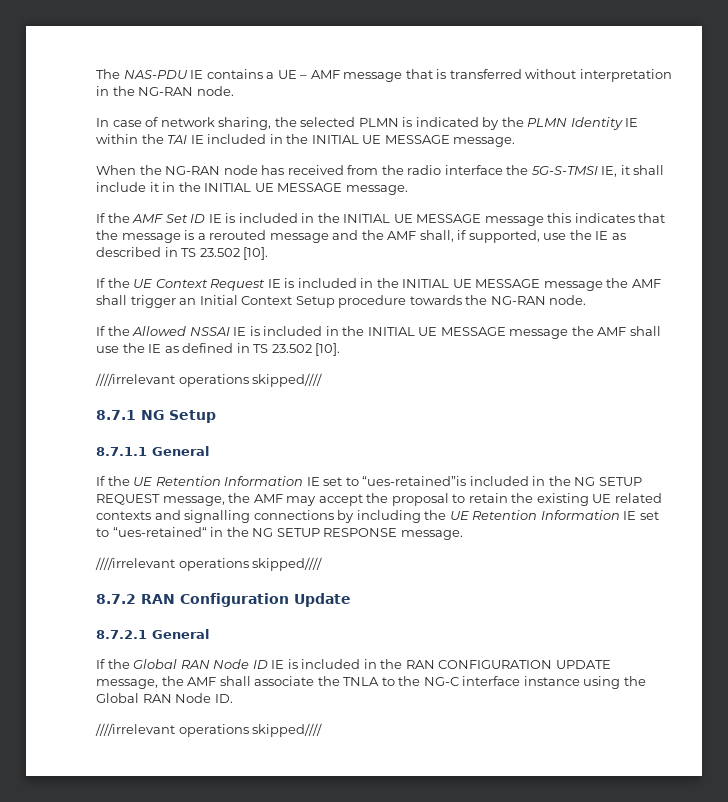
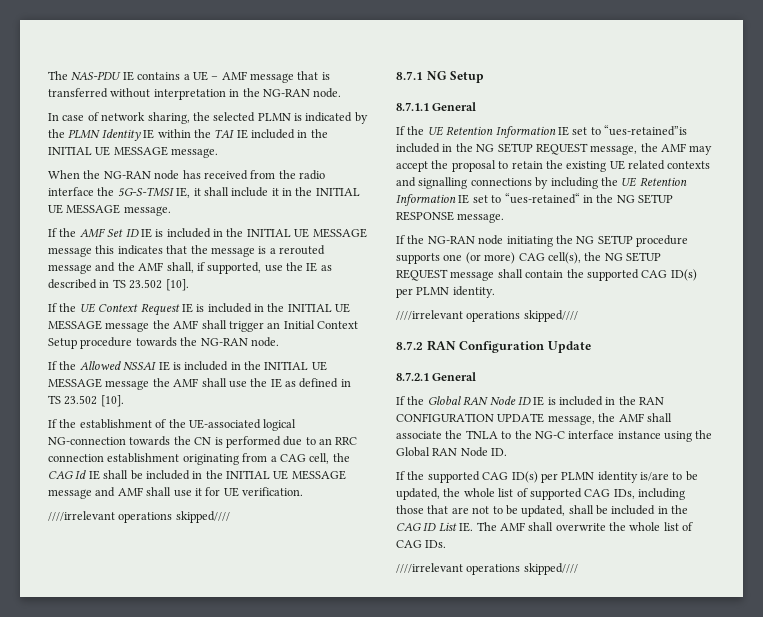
(341, 349) none -> [48,419,297,431] [48,436,358,448] [48,453,350,465] [48,470,346,480] [48,487,303,499] // If the establishment of the UE-associated logical NG-connection towards the CN is performed due to an RRC connection establishment originating from a CAG cell, the CAG Id IE shall be included in the INITIAL UE MESSAGE message and AMF shall use it for UE verification.
(463, 535) none -> [396,235,688,247] [396,252,661,264] [396,269,697,281] [396,286,495,298] // If the NG-RAN node initiating the NG SETUP procedure supports one (or more) CAG cell(s), the NG SETUP REQUEST message shall contain the supported CAG ID(s) per PLMN identity.
(233, 698) none -> [396,471,698,483] [396,488,685,500] [396,505,689,517] [396,522,694,532] [396,540,447,548] // If the supported CAG ID(s) per PLMN identity is/are to be updated, the whole list of supported CAG IDs, including those that are not to be updated, shall be included in the CAG ID List IE. The AMF shall overwrite the whole list of CAG IDs.

